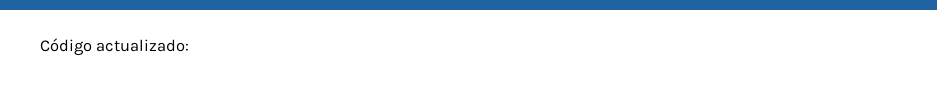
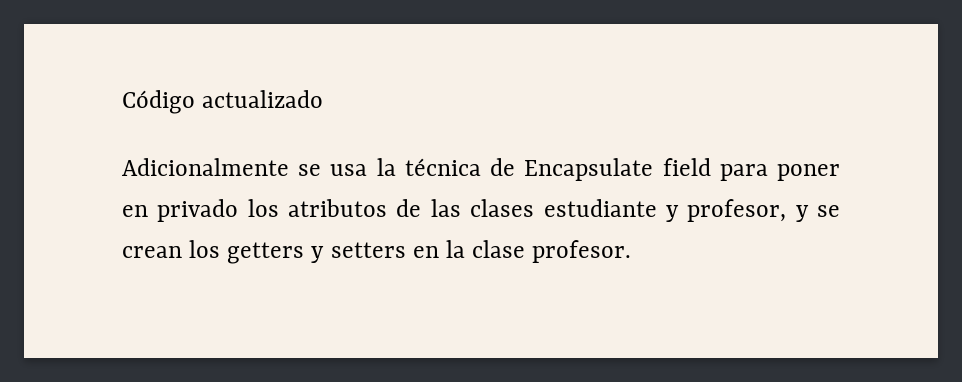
[96,39,190,52] actualizado: -> [202,90,324,108] [122,158,840,181] [122,199,840,222] [122,240,632,264] actualizado // Adicionalmente se usa la técnica de Encapsulate field para poner en privado los atributos de las clases estudiante y profesor, y se crean los getters y setters en la clase profesor.

